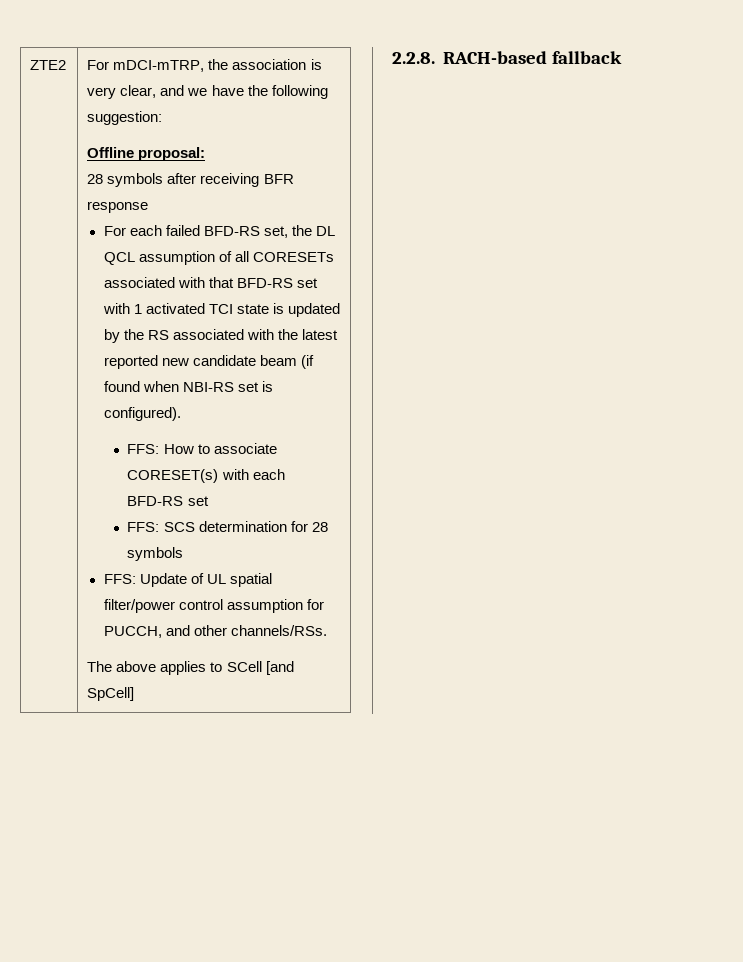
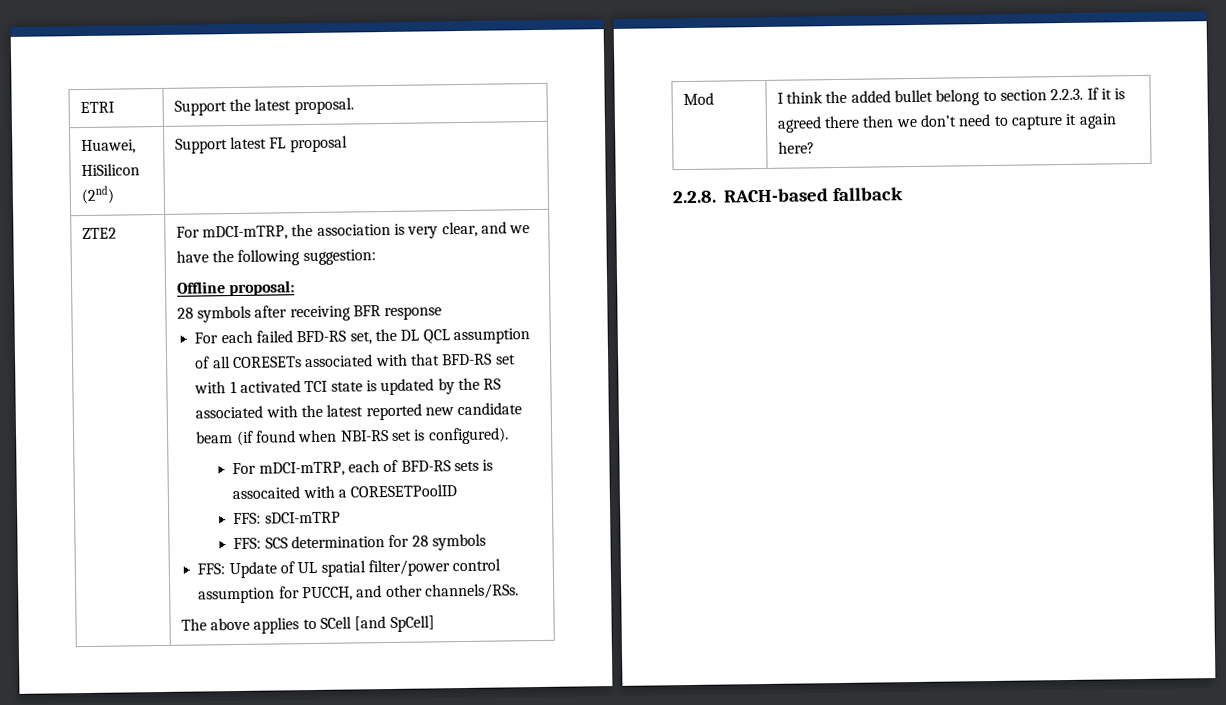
(30, 65) none -> [79,101,115,114] [173,97,354,116] [80,139,136,155] [80,163,140,177] [80,185,114,205] [174,135,348,154] ETRI | Support the latest proposal. // Huawei, HiSilicon (2nd) | Support latest FL proposal //
[127,443,277,454] [127,469,285,483] [127,496,209,506] FFS: How to associate CORESET(s) with each BFD-RS set -> [232,459,494,477] [232,484,458,500] [233,511,341,525] For mDCI-mTRP, each of BFD-RS sets is assocaited with a CORESETPoolID // FFS: sDCI-mTRP
(135, 694) none -> [682,92,714,106] [776,87,1126,106] [776,113,1117,133] [777,141,815,154] // Mod | I think the added bullet belong to section 2.2.3. If it is agreed there then we don’t need to capture it again here?

